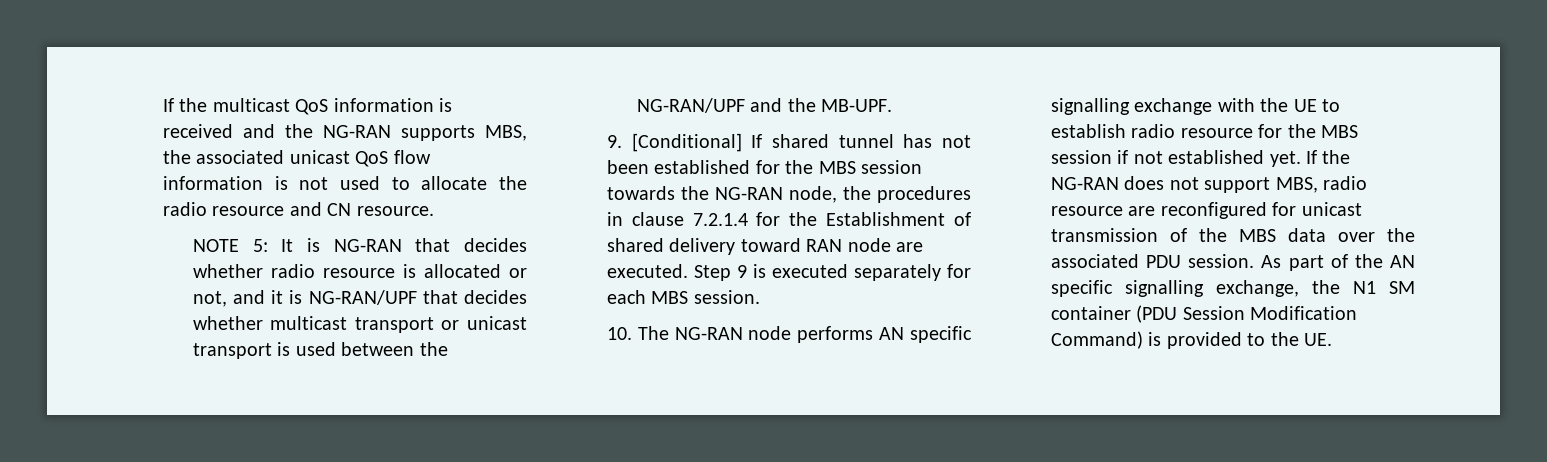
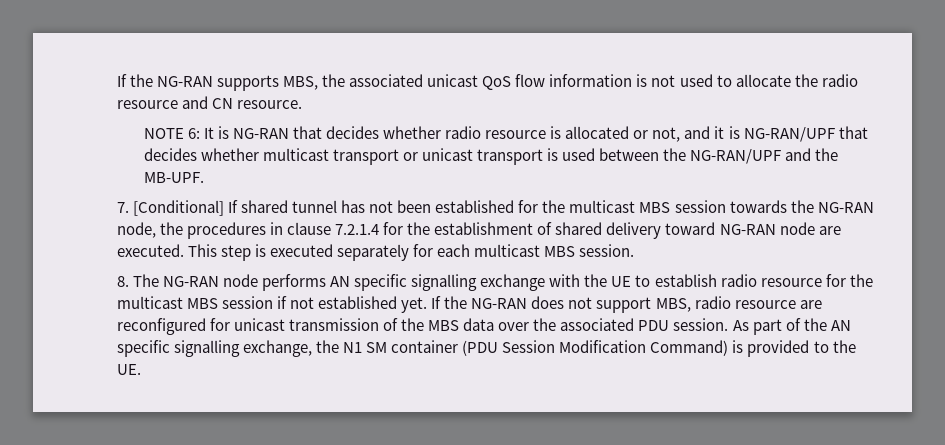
[162,98,452,115] [162,124,313,138] If the multicast QoS information is received and the -> [116,74,153,87] If the
[252,239,268,252] 5: -> [187,128,200,139] 6:
[606,135,622,148] 9. -> [116,202,129,213] 7.
(814, 167) none -> [569,200,636,213] multicast
[826,212,946,226] Establishment -> [434,222,534,235] establishment
[806,239,843,252] RAN -> [719,224,776,235] NG-RAN
[693,265,747,281] Step 9 -> [187,244,251,261] This step
(646, 297) none -> [474,244,541,257] multicast
[606,327,632,340] 10. -> [116,276,129,287] 8.
(1316, 131) none -> [116,296,183,309] multicast

